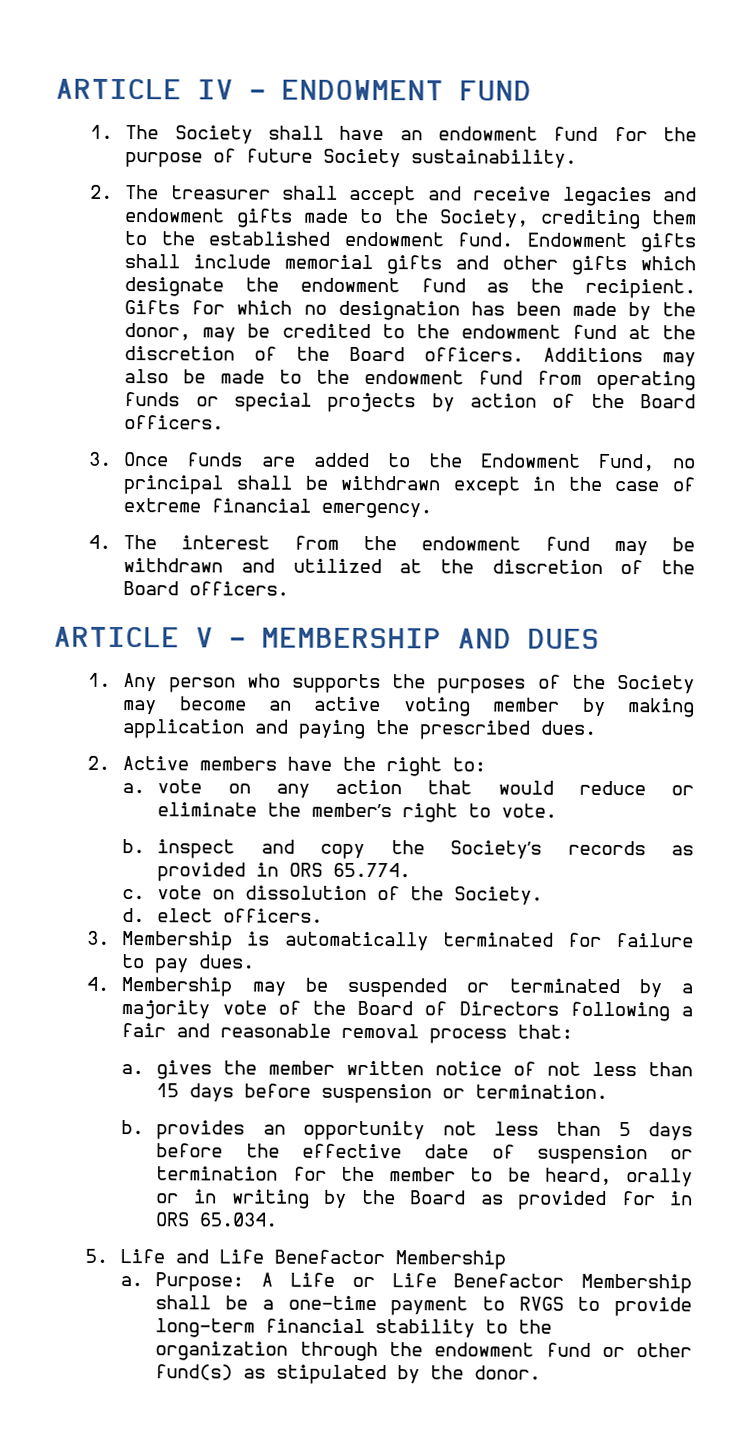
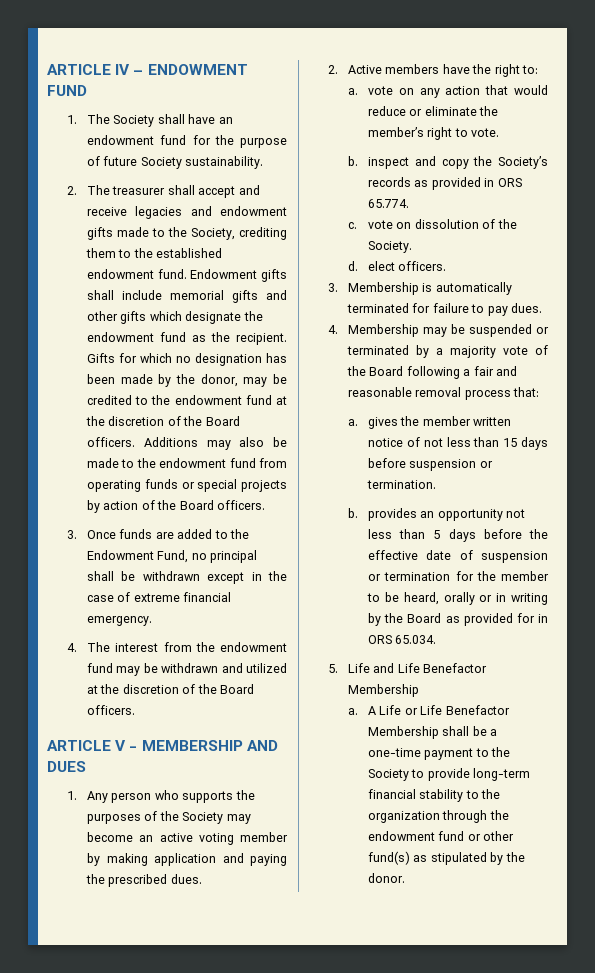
[424,1001,559,1016] of Directors -> (404, 371) none
[155,1272,245,1292] Purpose: -> (359, 711) none
[518,1296,564,1311] RVGS -> [491,747,511,757] [368,769,410,781] the Society

